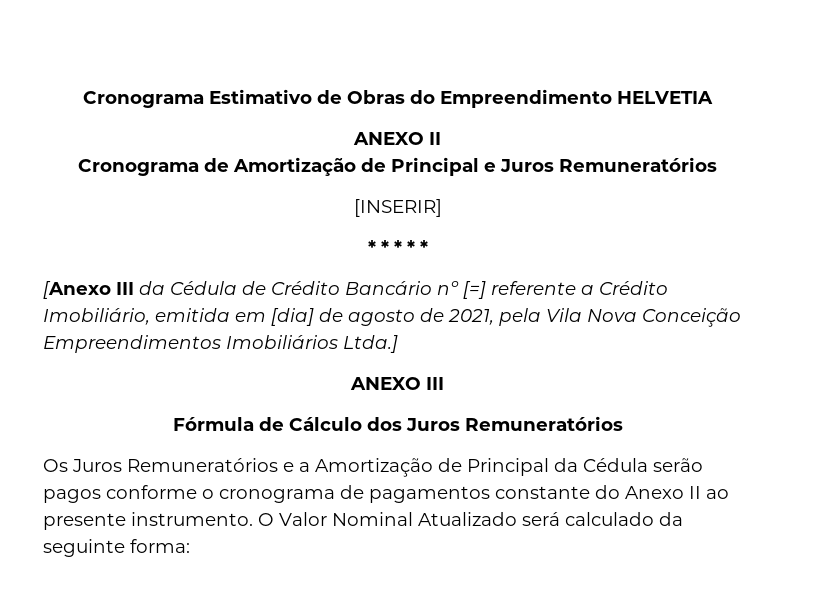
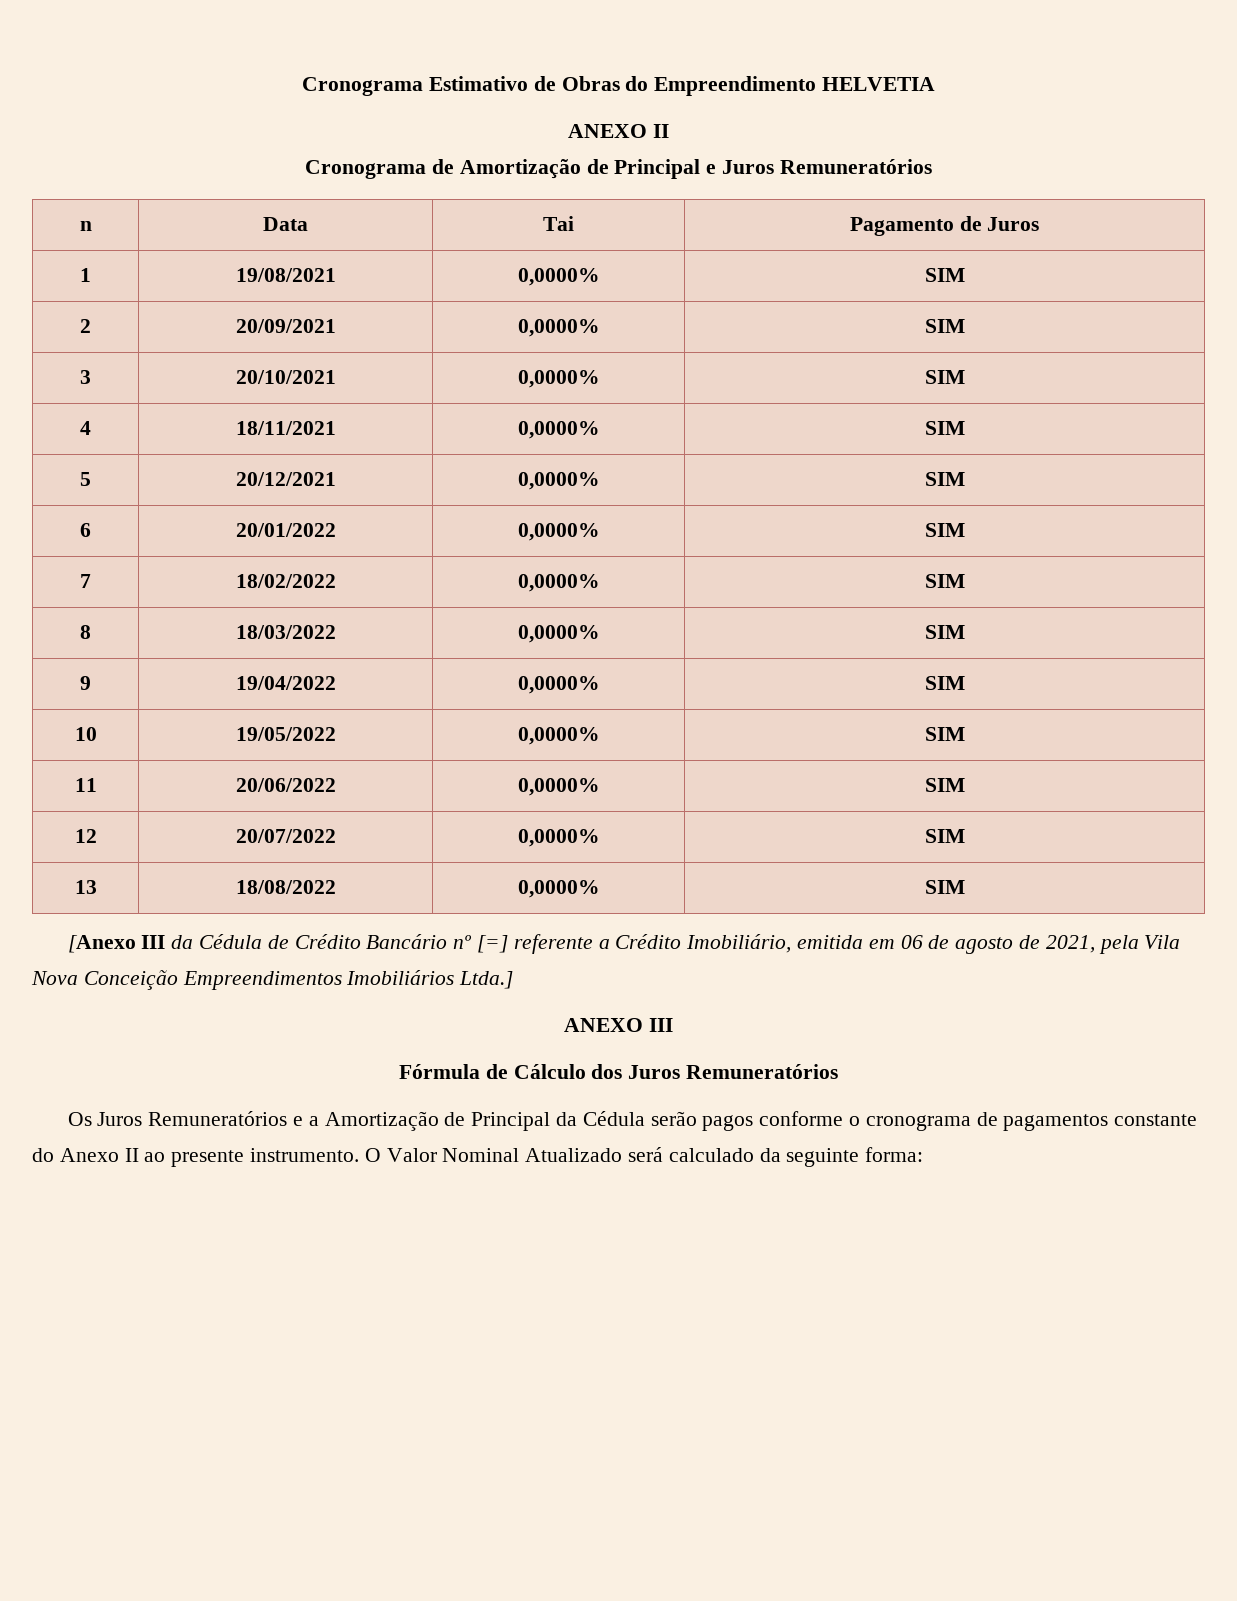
[353,199,442,217] [367,240,428,254] // [INSERIR] // * * * * * -> [79,221,92,231] [263,217,308,231] [543,216,574,231] [849,216,1040,236] [80,268,91,282] [235,268,336,282] [517,268,600,286] [924,268,965,282] [80,319,91,333] [235,319,336,333] [517,319,600,337] [924,319,965,333] [80,370,91,384] [235,370,336,384] [517,370,600,388] [924,370,965,384] [80,421,91,435] [235,421,336,435] [517,421,600,439] [924,421,965,435] [80,472,91,486] [235,472,336,486] [517,472,600,490] [924,472,965,486] [80,523,91,537] [235,523,336,537] [517,523,600,541] [924,523,965,537] [80,574,91,588] [235,574,336,588] [517,574,600,592] [924,574,965,588] [80,625,91,639] [235,625,336,639] [517,625,600,643] [924,625,965,639] [80,676,91,690] [235,676,336,690] [517,676,600,694] [924,676,965,690] [74,727,97,741] [235,727,336,741] [517,727,600,745] [924,727,965,741] [74,778,97,792] [235,778,336,792] [517,778,600,796] [924,778,965,792] [74,829,97,843] [235,829,336,843] [517,829,600,847] [924,829,965,843] [74,880,97,894] [235,880,336,894] [517,880,600,898] [924,880,965,894] // n | Data | Tai | Pagamento de Juros // 1 | 19/08/2021 | 0,0000% | SIM // 2 | 20/09/2021 | 0,0000% | SIM // 3 | 20/10/2021 | 0,0000% | SIM // 4 | 18/11/2021 | 0,0000% | SIM // 5 | 20/12/2021 | 0,0000% | SIM // 6 | 20/01/2022 | 0,0000% | SIM // 7 | 18/02/2022 | 0,0000% | SIM // 8 | 18/03/2022 | 0,0000% | SIM // 9 | 19/04/2022 | 0,0000% | SIM // 10 | 19/05/2022 | 0,0000% | SIM // 11 | 20/06/2022 | 0,0000% | SIM // 12 | 20/07/2022 | 0,0000% | SIM // 13 | 18/08/2022 | 0,0000% | SIM
[271,308,314,326] [dia] -> [900,935,923,949] 06

